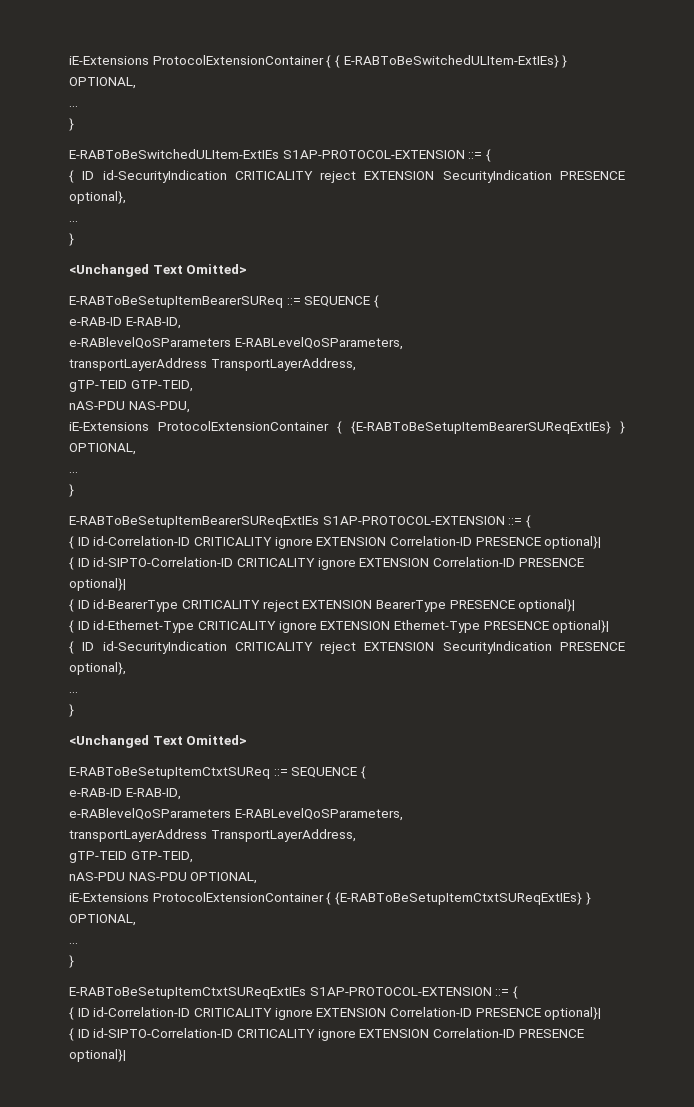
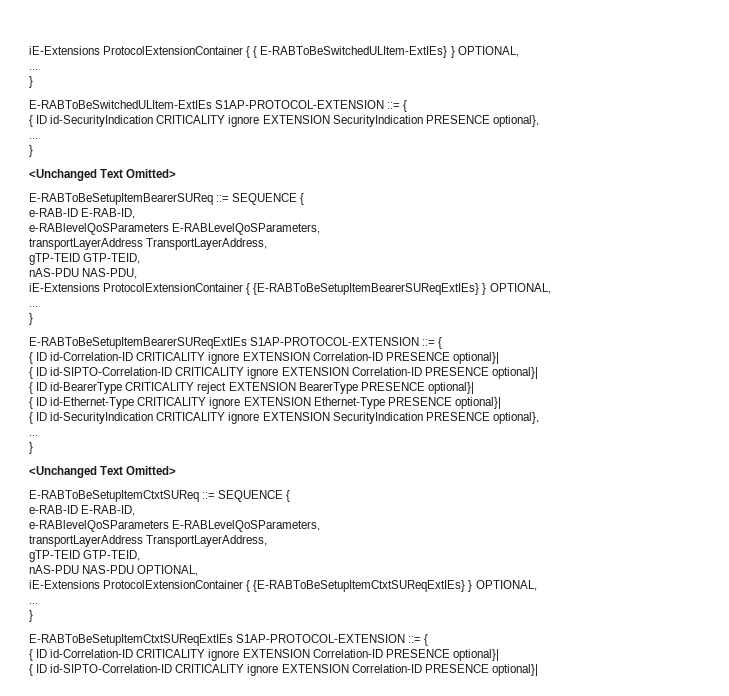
[320,171,357,183] reject -> [228,115,260,127] ignore
[320,642,357,654] reject -> [228,412,260,424] ignore

